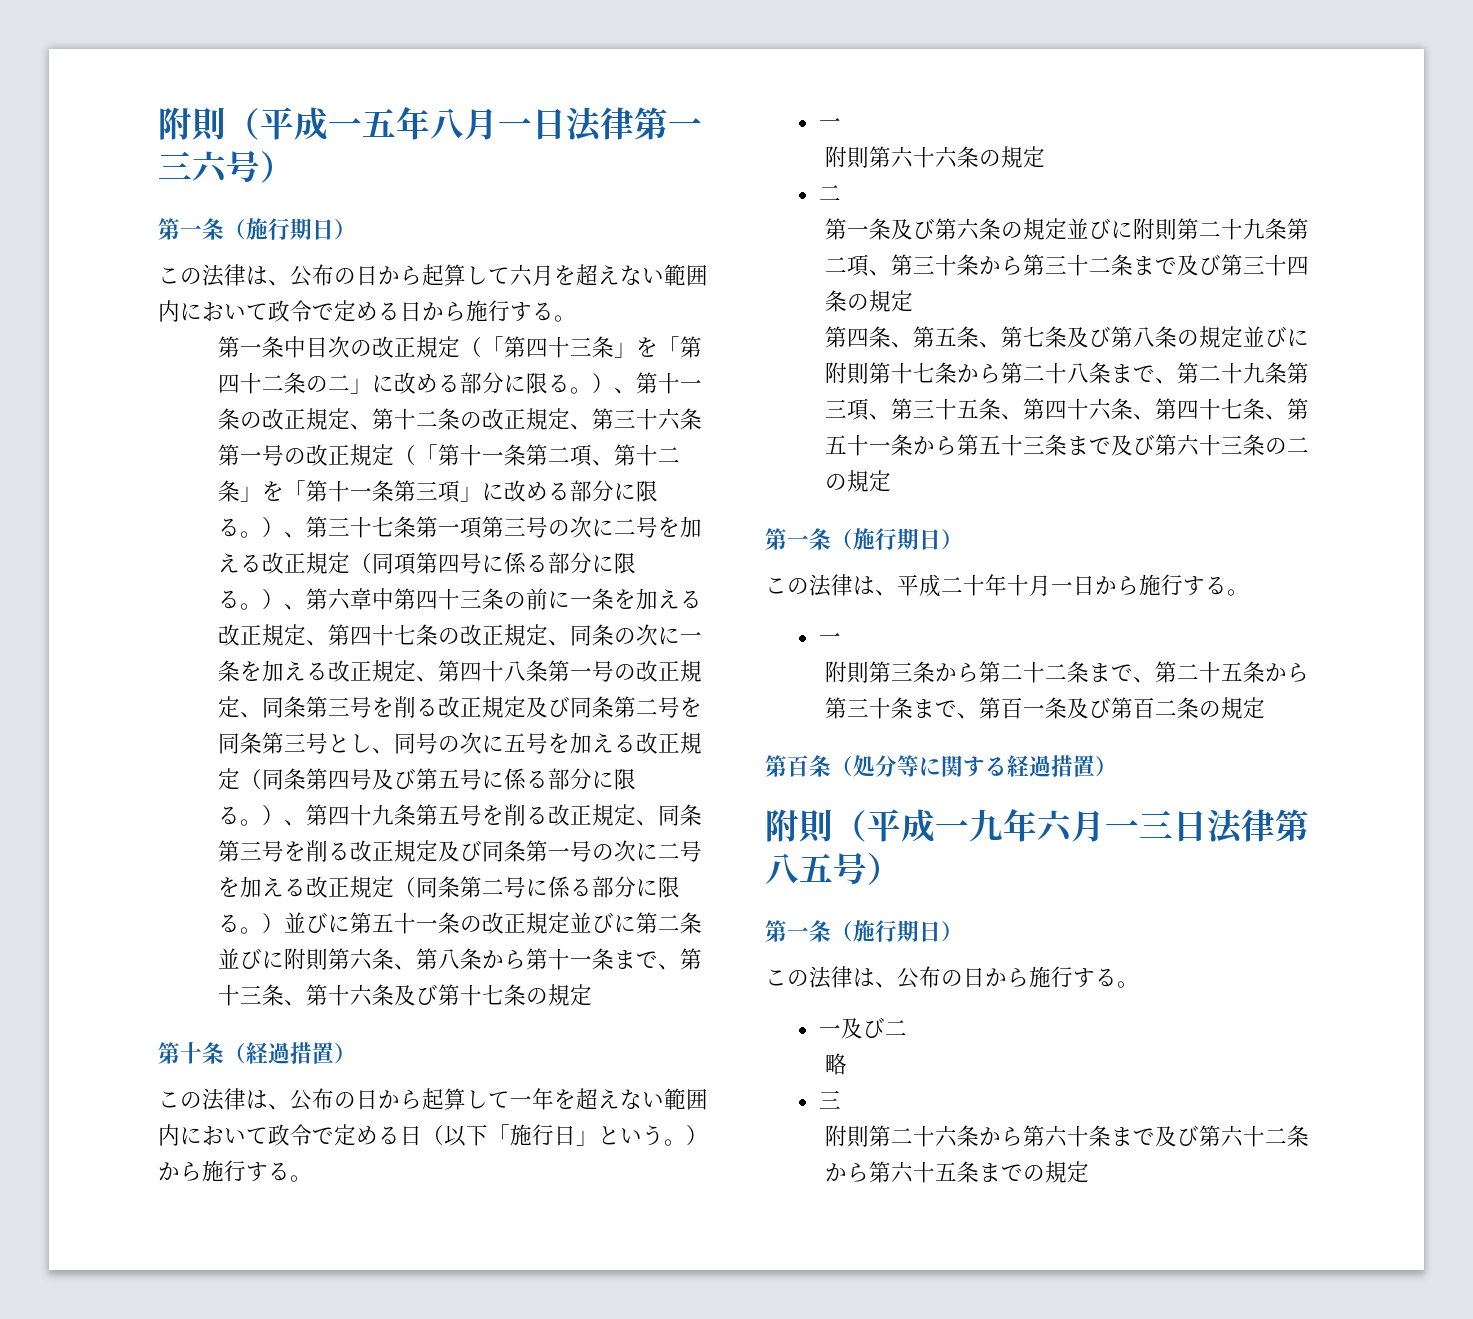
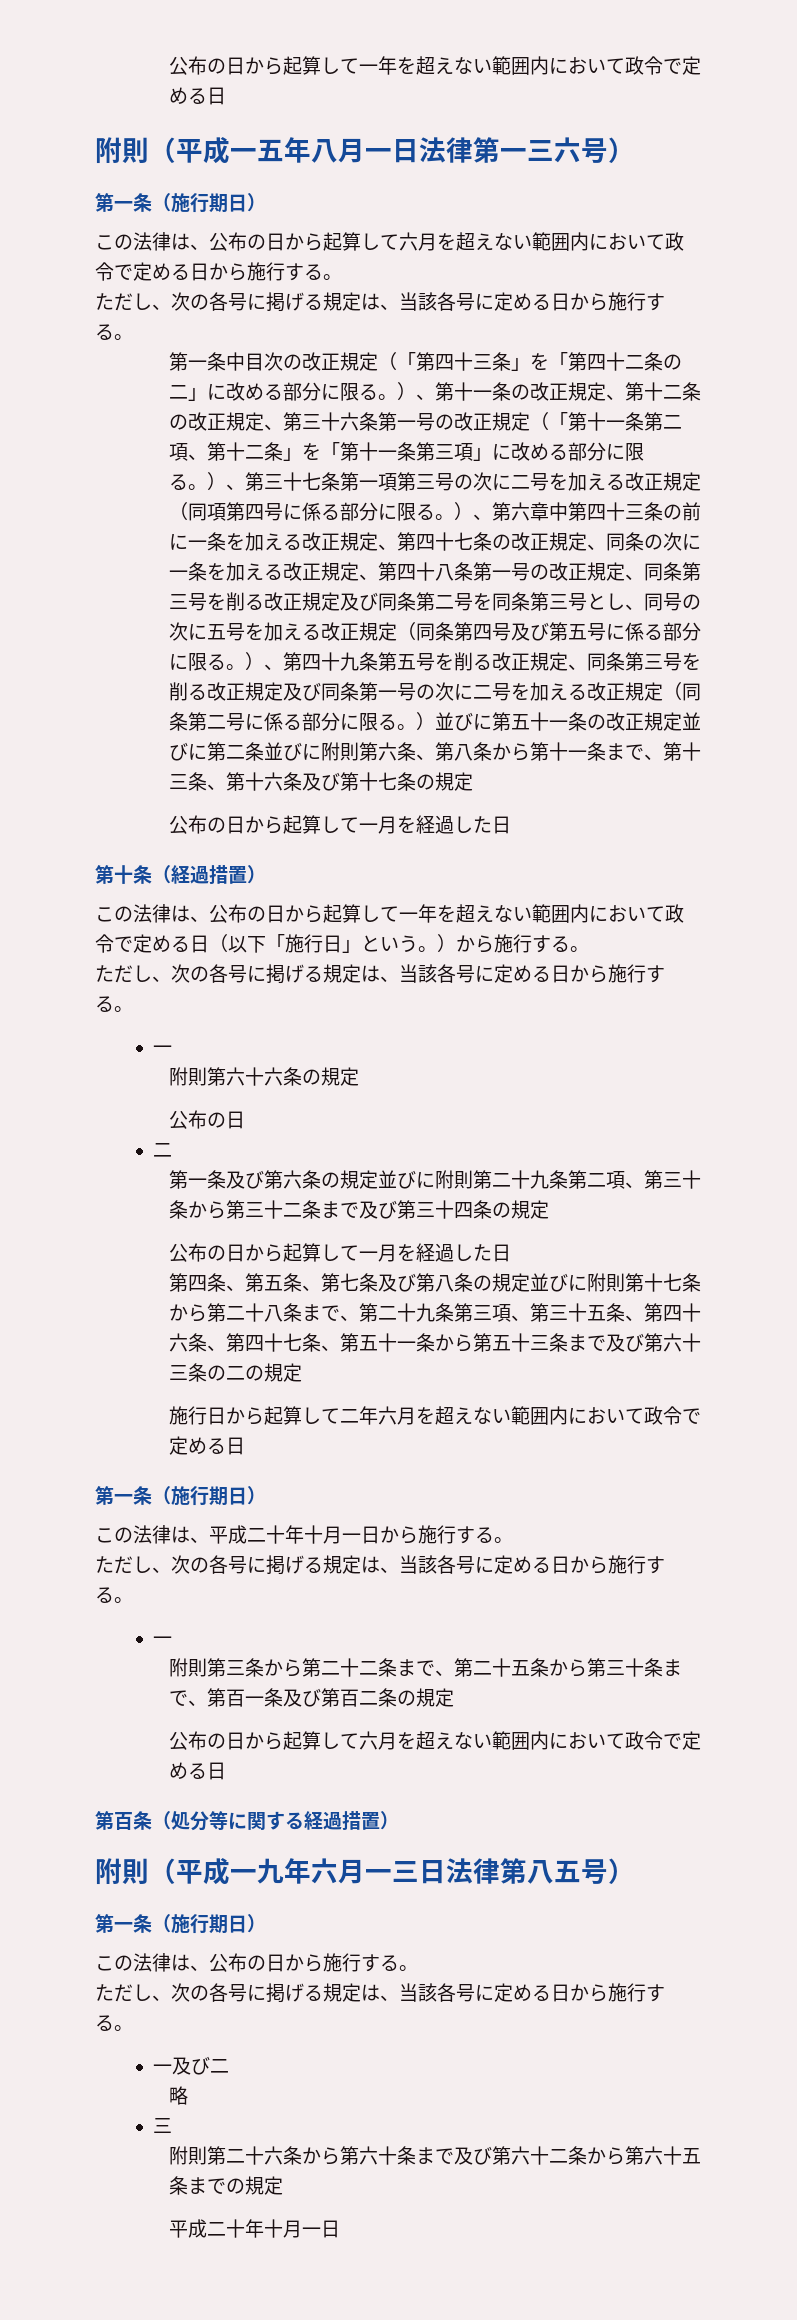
(158, 123) none -> [168,56,701,75] [168,87,226,105] 公布の日から起算して一年を超えない範囲内において政令で定める日 //
(576, 318) none -> [95,292,665,312] [95,324,133,340] // ただし、次の各号に掲げる規定は、当該各号に定める日から施行する。
(592, 995) none -> [168,815,511,834] // 公布の日から起算して一月を経過した日
(312, 1178) none -> [95,964,665,984] [95,996,133,1012] // ただし、次の各号に掲げる規定は、当該各号に定める日から施行する。
(1045, 157) none -> [168,1110,245,1129] // 公布の日
(913, 301) none -> [168,1243,511,1262] // 公布の日から起算して一月を経過した日
(891, 481) none -> [168,1406,701,1425] [168,1436,245,1455] // 施行日から起算して二年六月を超えない範囲内において政令で定める日
(1249, 592) none -> [95,1555,665,1575] [95,1587,133,1603] // ただし、次の各号に掲げる規定は、当該各号に定める日から施行する。
(1265, 708) none -> [168,1731,701,1750] [168,1762,226,1780] // 公布の日から起算して六月を超えない範囲内において政令で定める日
(1139, 984) none -> [95,1983,665,2003] [95,2015,133,2031] // ただし、次の各号に掲げる規定は、当該各号に定める日から施行する。
(1089, 1172) none -> [168,2219,340,2238] // 平成二十年十月一日

